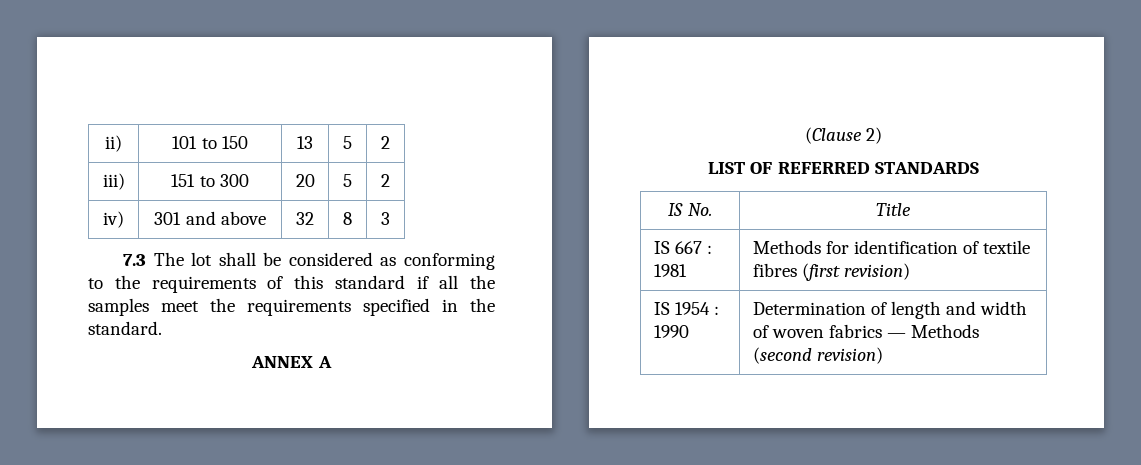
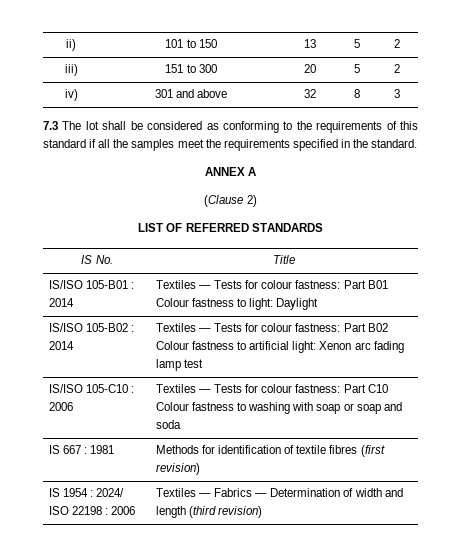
(911, 209) none -> [48,280,135,289] [48,298,74,307] [155,280,388,289] [155,298,319,310] [48,323,135,332] [48,341,74,350] [155,323,388,332] [155,341,404,353] [155,359,203,371] [48,384,135,393] [48,402,73,411] [155,384,388,393] [155,402,402,414] [155,420,181,429] // IS/ISO 105-B01 : 2014 | Textiles — Tests for colour fastness: Part B01 Colour fastness to light: Daylight // IS/ISO 105-B02 : 2014 | Textiles — Tests for colour fastness: Part B02 Colour fastness to artificial light: Xenon arc fading lamp test // IS/ISO 105-C10 : 2006 | Textiles — Tests for colour fastness: Part C10 Colour fastness to washing with soap or soap and soda
[653,325,689,338] [752,301,1028,319] [752,324,980,338] [752,347,812,364] 1990 | Determination of length and width of woven fabrics — Methods (second -> [96,488,125,497] [48,506,136,515] [155,488,403,497] [155,506,216,518] 2024/ ISO 22198 : 2006 | Textiles — Fabrics — Determination of width and length (third

